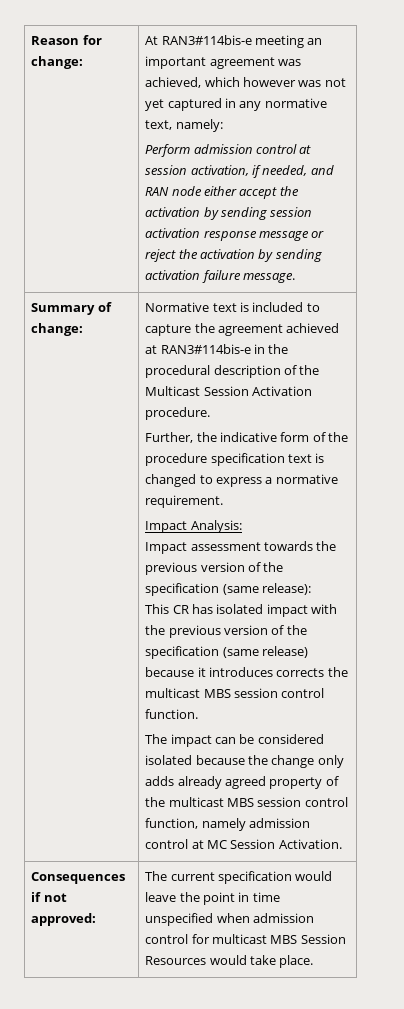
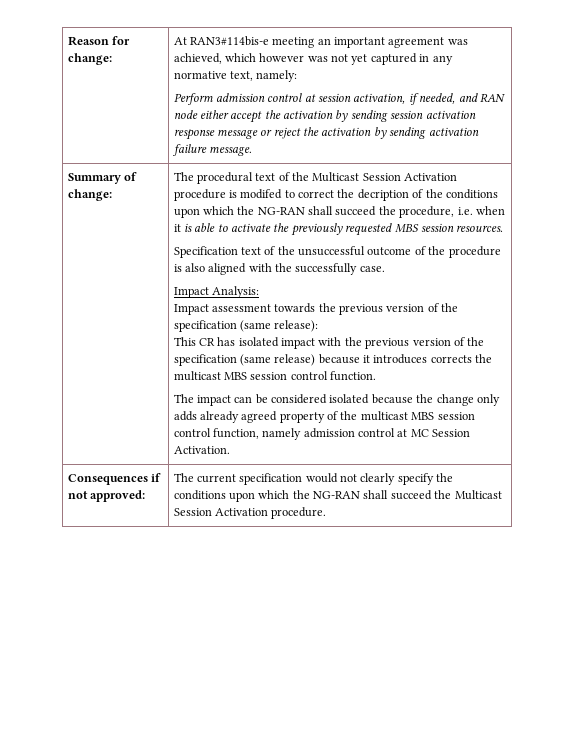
[145,302,320,312] [145,323,340,336] [145,344,289,354] [145,365,281,378] Normative text is included to capture the agreement achieved at RAN3#114bis-e in the procedural description -> [173,172,276,184] The procedural text
[145,407,211,420] [145,432,349,443] [145,453,325,466] [145,474,338,487] [145,495,224,508] procedure. // Further, the indicative form of the procedure specification text is changed to express a normative requirement. -> [173,189,498,201] [173,206,505,218] [173,223,504,236] [173,246,501,258] [173,263,385,275] procedure is modifed to correct the decription of the conditions upon which the NG-RAN shall succeed the procedure, i.e. when it is able to activate the previously requested MBS session resources. // Specification text of the unsuccessful outcome of the procedure is also aligned with the successfully case.
[145,892,280,905] [145,913,315,926] [145,934,346,944] [145,955,314,968] leave the point in time unspecified when admission control for multicast MBS Session Resources would take place. -> [340,473,454,485] [173,490,502,502] [173,507,327,519] not clearly specify the conditions upon which the NG-RAN shall succeed the Multicast Session Activation procedure.

